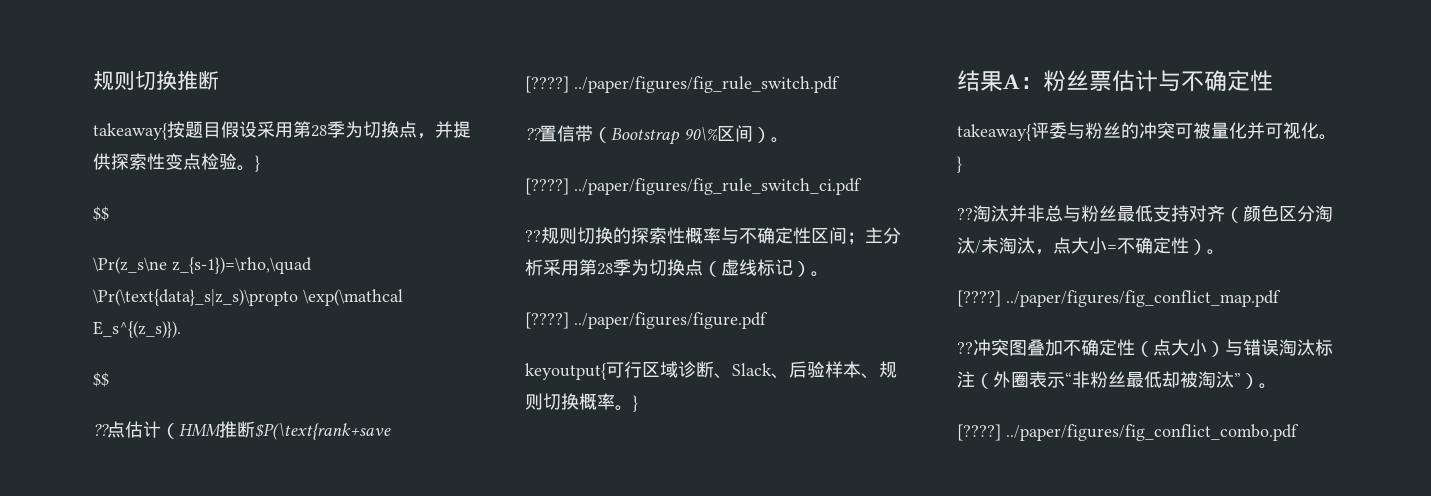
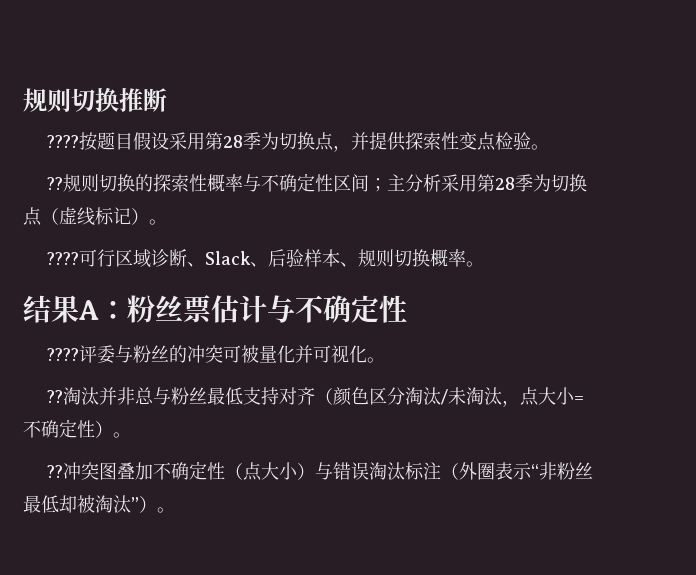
[93,123,167,140] takeaway{ -> [47,135,80,148] ????
[255,155,260,172] [93,206,109,221] [93,257,312,274] [93,289,403,306] [93,321,181,338] [93,372,109,387] [93,421,391,440] [525,76,840,93] [525,125,789,145] [525,178,862,195] } // $$ // \Pr(z_s\ne z_{s-1})=\rho,\quad \Pr(\text{data}_s|z_s)\propto \exp(\mathcal E_s^{(z_s)}). // $$ // ??点估计（HMM推断$P(\text{rank+save // [????] ../paper/figures/fig_rule_switch.pdf // ??置信带（Bootstrap 90\%区间）。 // [????] ../paper/figures/fig_rule_switch_ci.pdf -> (550, 147) none
[525,312,768,329] [525,363,606,380] [????] ../paper/figures/figure.pdf // keyoutput{ -> [47,252,80,265] ????
[633,395,638,412] } -> (485, 264) none
[957,124,1031,141] takeaway{ -> [47,348,80,361] ????
[957,156,962,173] } -> (386, 360) none
[957,290,1281,307] // [????] ../paper/figures/fig_conflict_map.pdf -> (131, 435) none
[957,424,1299,441] // [????] ../paper/figures/fig_conflict_combo.pdf -> (175, 510) none

